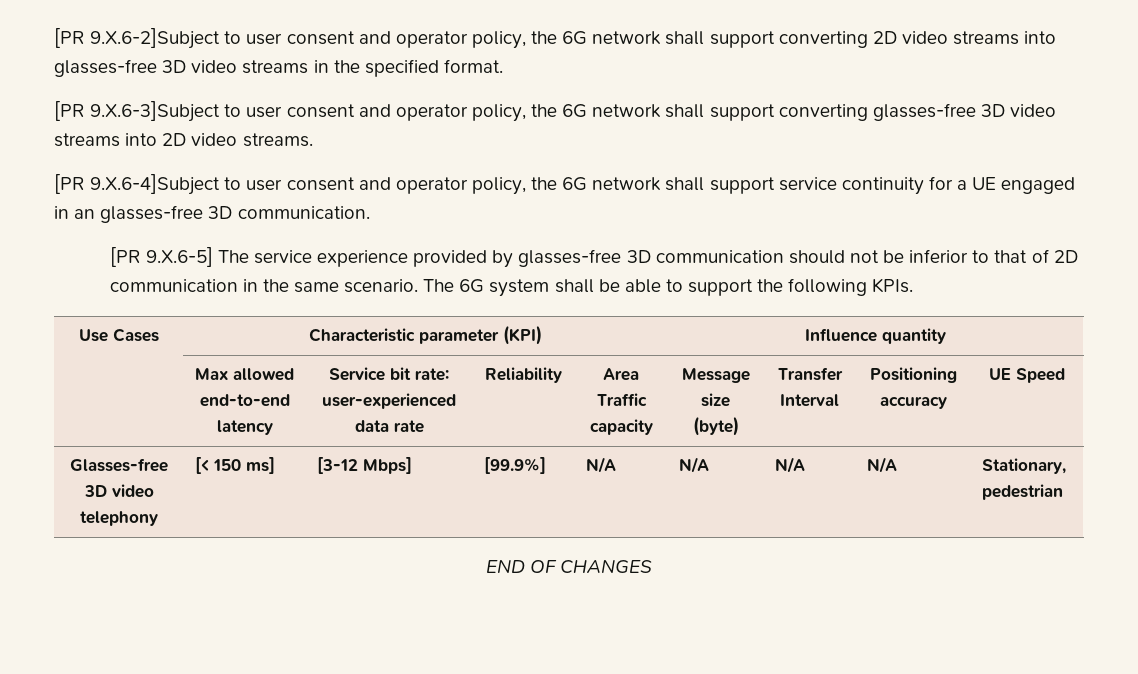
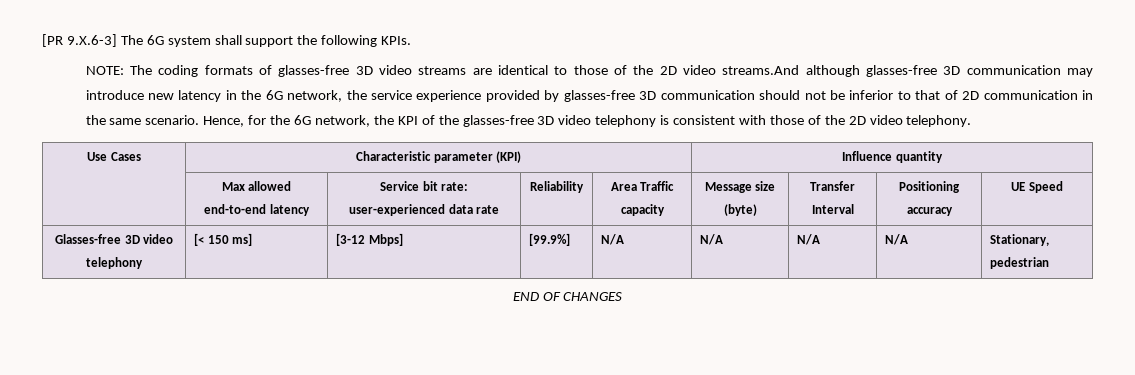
[54,28,1057,49] [54,59,503,77] [54,101,1057,122] [54,133,313,147] [54,174,1076,195] [54,205,370,223] [109,247,249,267] [PR 9.X.6-2]Subject to user consent and operator policy, the 6G network shall support converting 2D video streams into glasses-free 3D video streams in the specified format. // [PR 9.X.6-3]Subject to user consent and operator policy, the 6G network shall support converting glasses-free 3D video streams into 2D video streams. // [PR 9.X.6-4]Subject to user consent and operator policy, the 6G network shall support service continuity for a UE engaged in an glasses-free 3D communication. // [PR 9.X.6-5] The -> [42,34,412,47] [85,65,1094,77] [85,90,367,102] [PR 9.X.6-3] The 6G system shall support the following KPIs. // NOTE: The coding formats of glasses-free 3D video streams are identical to those of the 2D video streams.And although glasses-free 3D communication may introduce new latency in the 6G network, the
[423,278,914,297] The 6G system shall be able to support the following KPIs. -> [203,115,972,127] Hence, for the 6G network, the KPI of the glasses-free 3D video telephony is consistent with those of the 2D video telephony.

